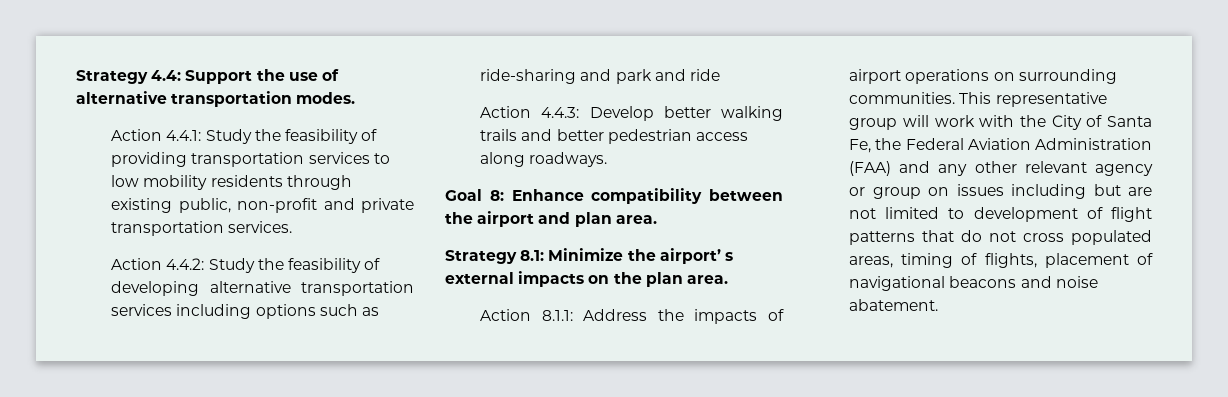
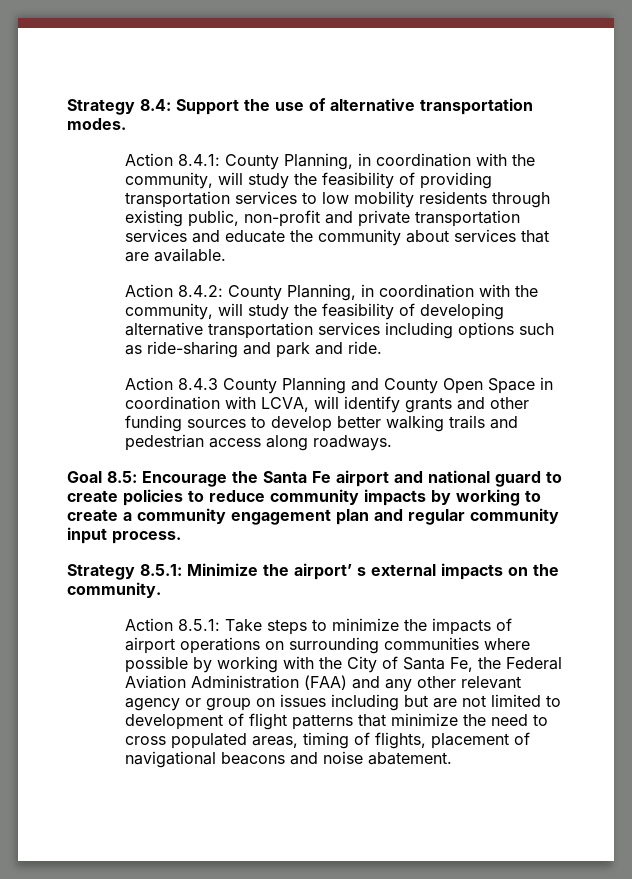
[76,70,182,84] Strategy 4.4: -> [67,99,171,115] Strategy 8.4:
[166,129,252,144] 4.4.1: Study -> [178,153,536,170] [125,172,290,189] 8.4.1: County Planning, in coordination with the community, will study
[228,221,293,233] [111,258,255,273] services. // Action 4.4.2: Study -> [125,229,550,246] [125,248,227,262] [125,284,539,301] [125,303,290,320] services and educate the community about services that are available. // Action 8.4.2: County Planning, in coordination with the community, will study
[689,69,720,81] [480,106,654,121] ride // Action 4.4.3: Develop -> [348,341,383,354] [125,377,554,394] [125,396,530,413] [125,415,333,432] ride. // Action 8.4.3 County Planning and County Open Space in coordination with LCVA, will identify grants and other funding sources to develop
[556,129,604,141] better -> (519, 422) none
[489,188,783,204] [445,211,657,227] [445,250,545,264] 8: Enhance compatibility between the airport and plan area. // Strategy 8.1: -> [107,470,562,487] [67,489,541,506] [67,508,559,525] [67,527,181,544] [67,564,182,580] 8.5: Encourage the Santa Fe airport and national guard to create policies to reduce community impacts by working to create a community engagement plan and regular community input process. // Strategy 8.5.1:
[645,272,728,287] [480,309,648,321] plan area. // Action 8.1.1: Address -> [67,582,161,598] [125,618,400,635] community. // Action 8.5.1: Take steps to minimize
[849,92,1107,107] [849,115,975,130] communities. This representative group will work -> [384,637,531,650] [125,656,279,673] communities where possible by working
[961,230,1017,242] do not -> [391,713,549,726] minimize the need to

